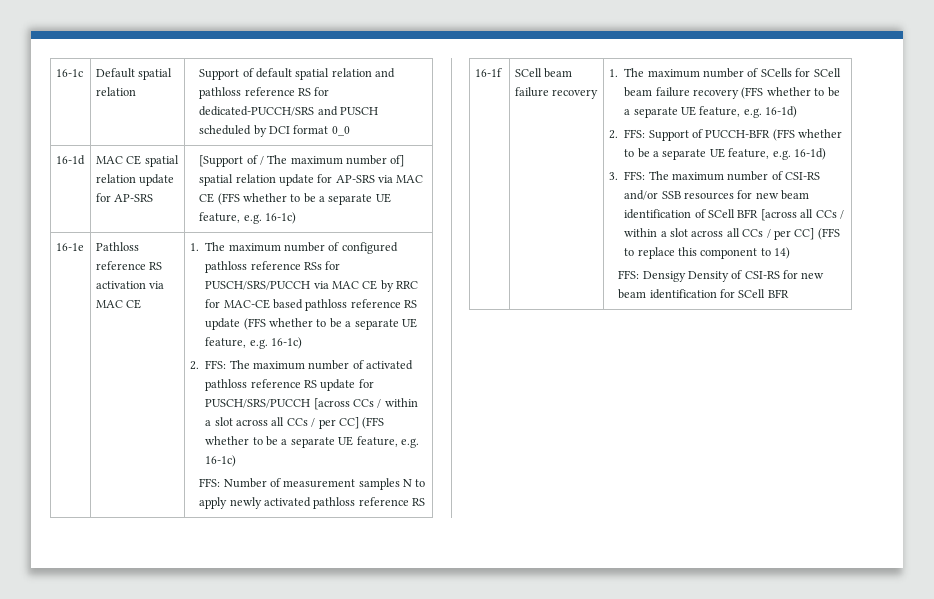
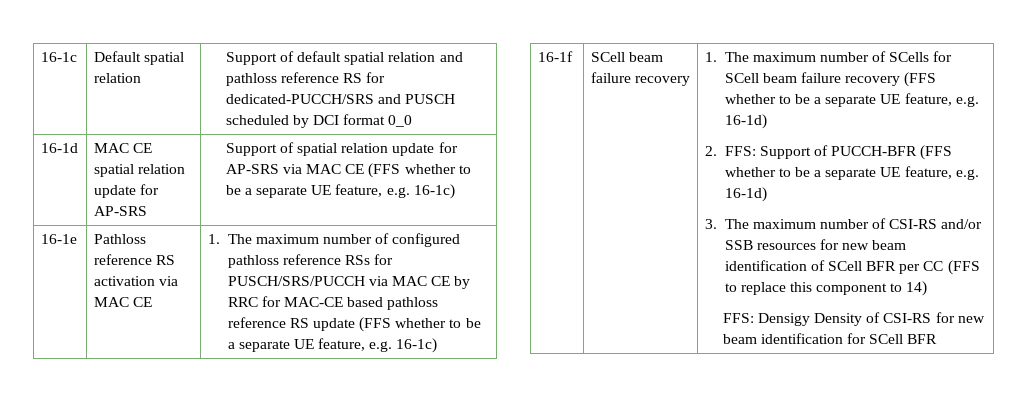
[199,155,405,167] [Support of / The maximum number of] -> [225,142,294,156] Support of
[189,360,414,370] [205,379,374,391] [205,398,418,410] [205,417,385,429] [205,436,419,448] [205,455,237,467] [199,478,426,490] [199,497,426,509] // 2. FFS: The maximum number of activated pathloss reference RS update for PUSCH/SRS/PUCCH [across CCs / within a slot across all CCs / per CC] (FFS whether to be a separate UE feature, e.g. 16-1c) // FFS: Number of measurement samples N to apply newly activated pathloss reference RS -> (438, 345) none
[624,171,646,180] FFS: -> (717, 224) none
[760,209,844,221] [624,228,815,240] [across all CCs / within a slot across all CCs / per CC] -> [899,261,944,274] per CC

